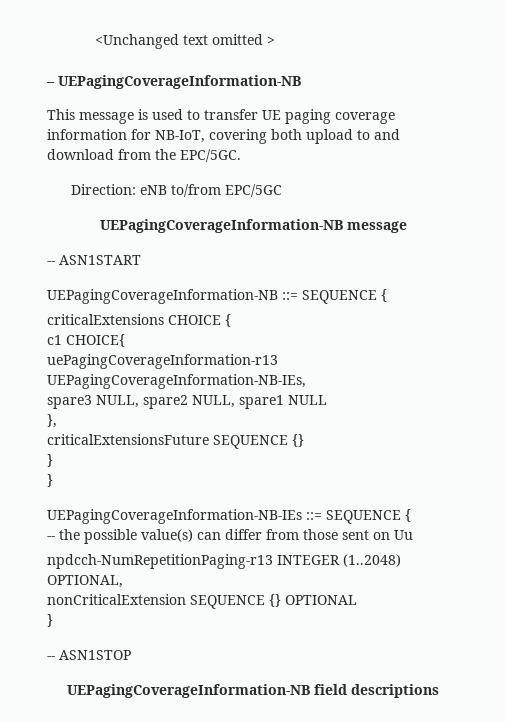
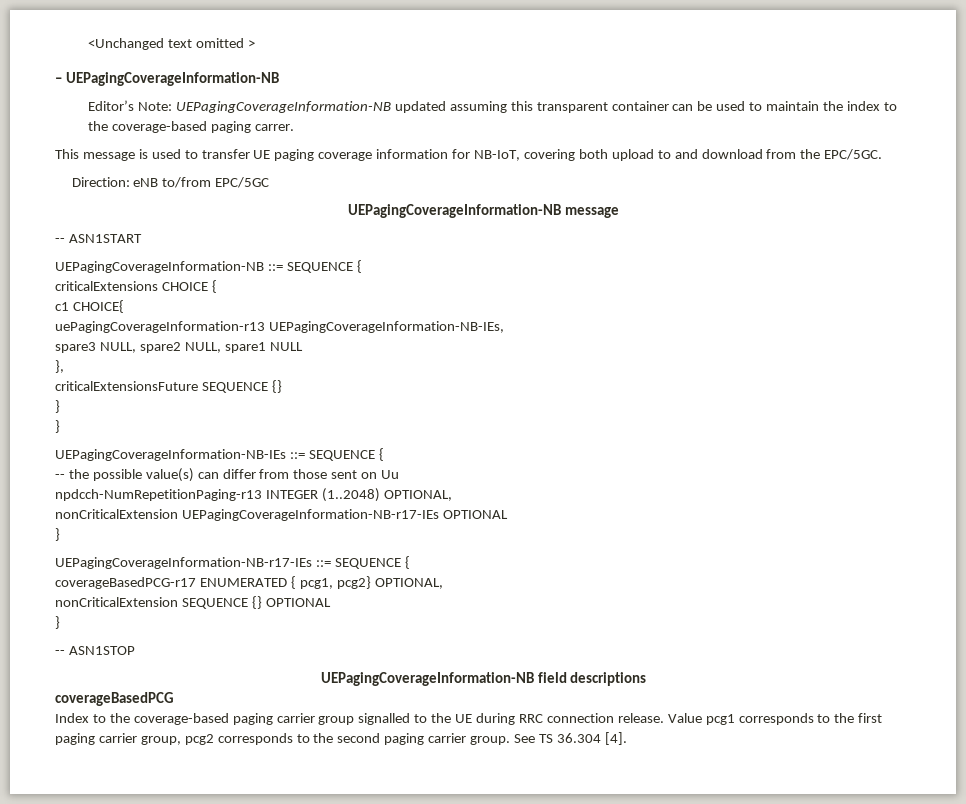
(301, 82) none -> [88,100,897,113] [88,121,294,133] // Editor’s Note: UEPagingCoverageInformation-NB updated assuming this transparent container can be used to maintain the index to the coverage-based paging carrer.
(123, 581) none -> [55,509,508,521] [55,528,60,541] [55,556,410,569] [55,576,443,589] // nonCriticalExtension UEPagingCoverageInformation-NB-r17-IEs OPTIONAL // } // UEPagingCoverageInformation-NB-r17-IEs ::= SEQUENCE { // coverageBasedPCG-r17 ENUMERATED { pcg1, pcg2} OPTIONAL,
(439, 691) none -> [55,692,174,706] [55,713,883,725] [55,732,627,745] // coverageBasedPCG // Index to the coverage-based paging carrier group signalled to the UE during RRC connection release. Value pcg1 corresponds to the first paging carrier group, pcg2 corresponds to the second paging carrier group. See TS 36.304 [4].

